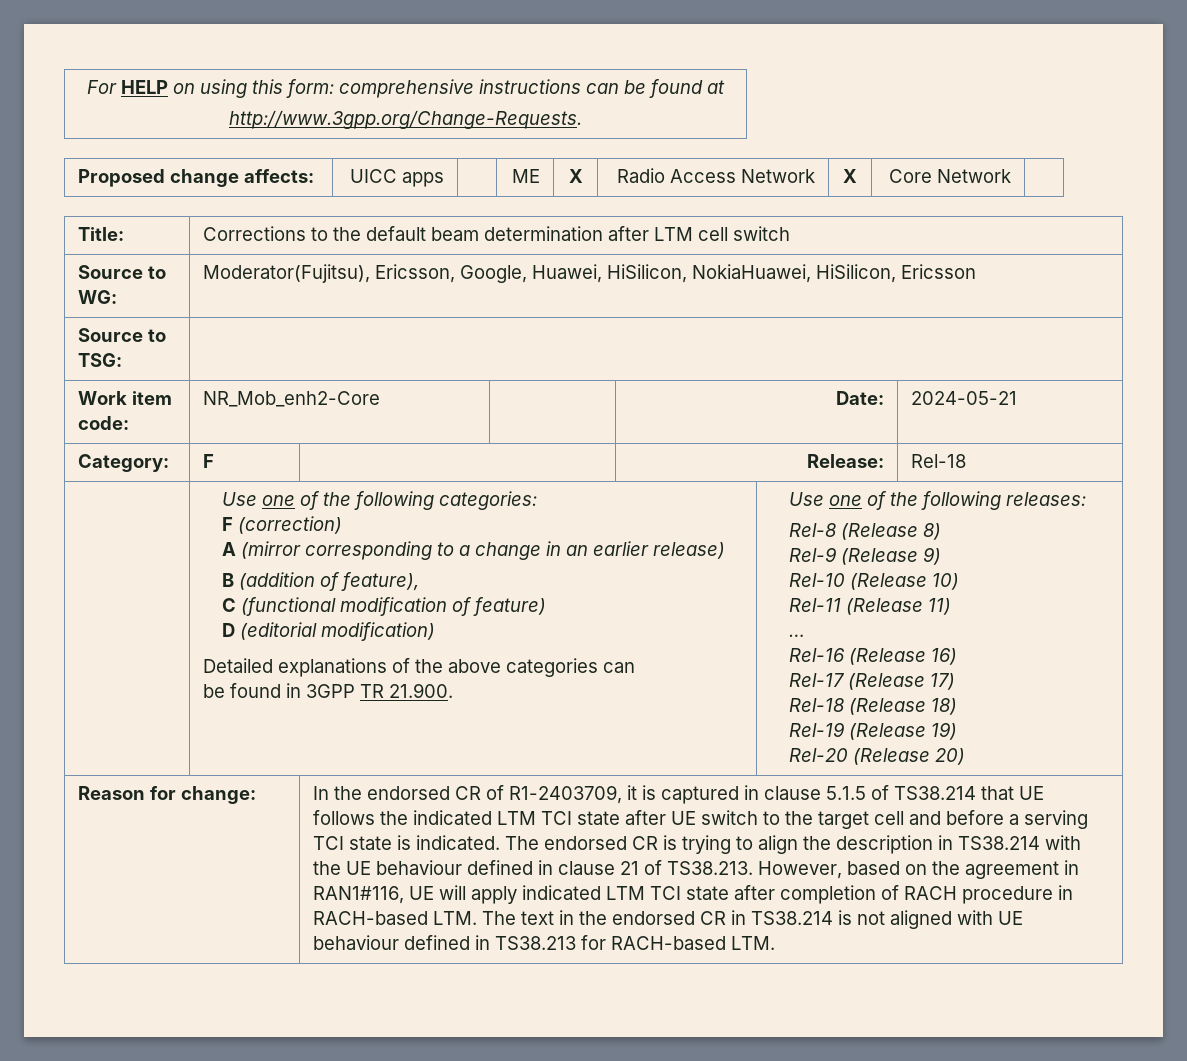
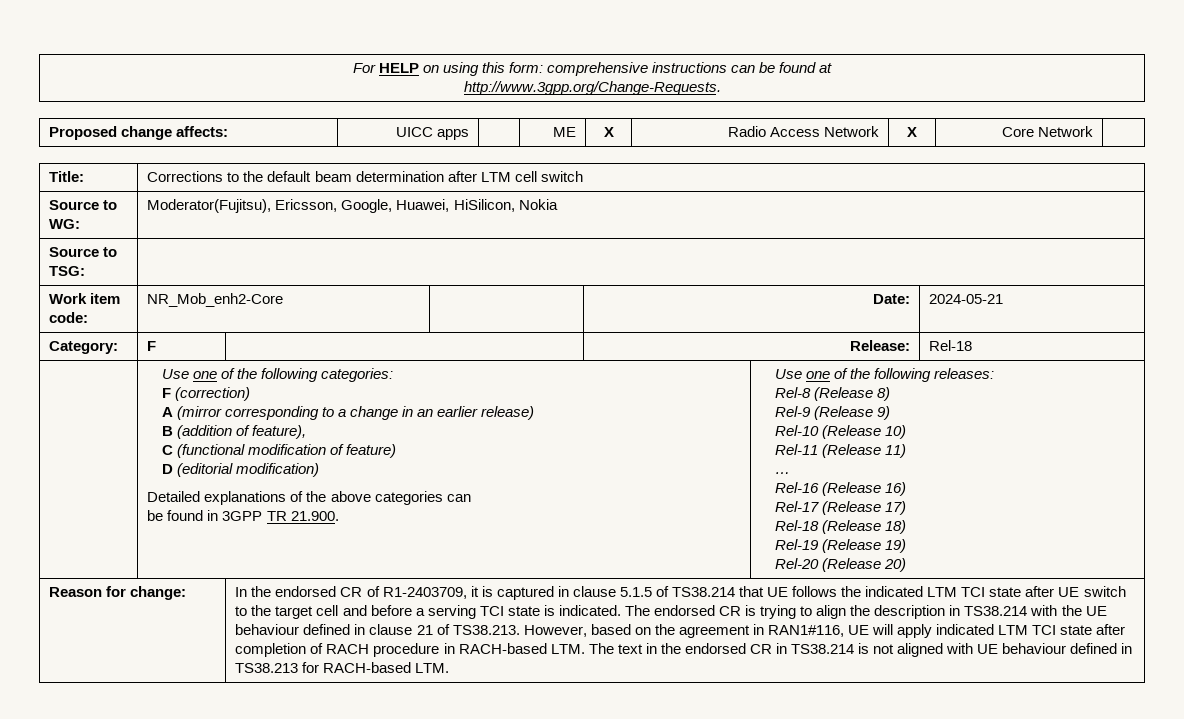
[692,264,977,283] NokiaHuawei, HiSilicon, Ericsson -> [518,199,558,210] Nokia

